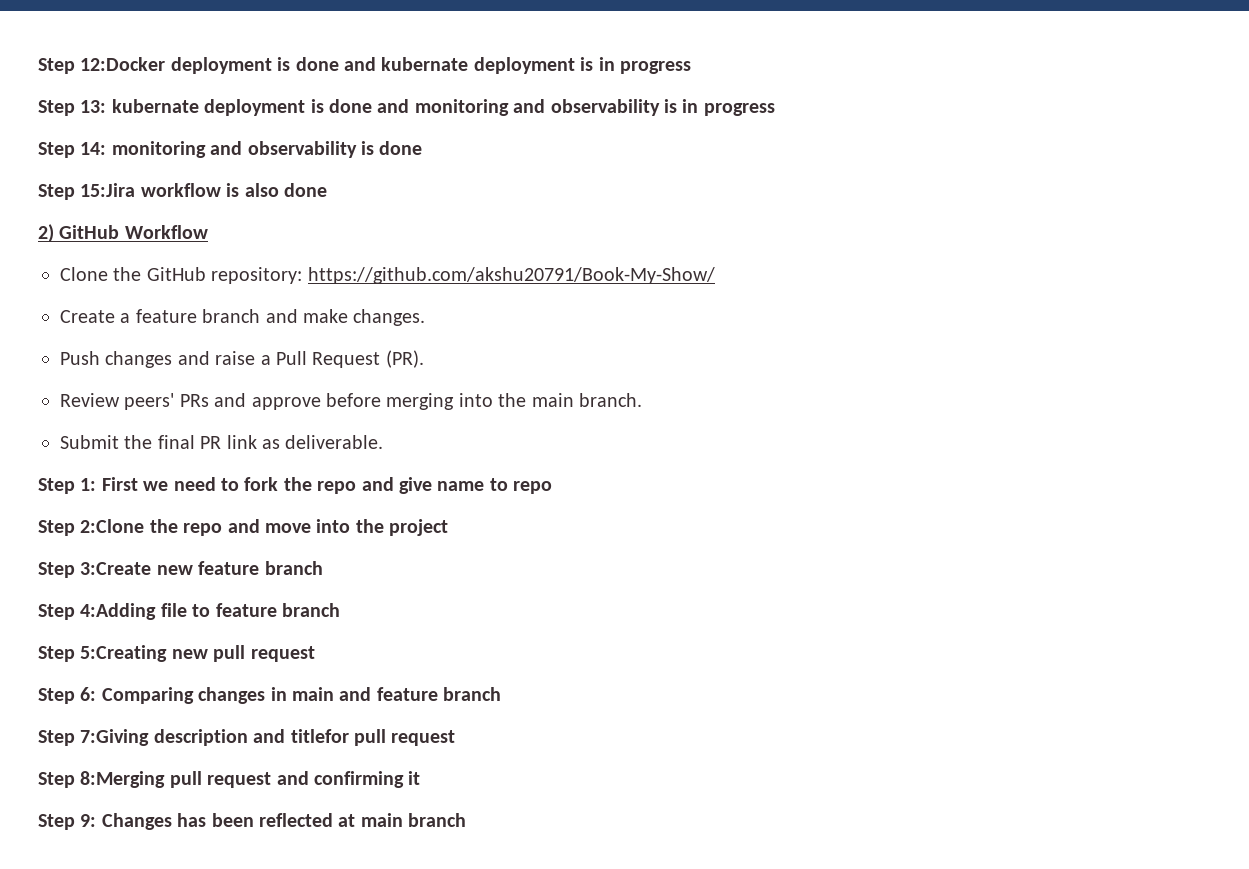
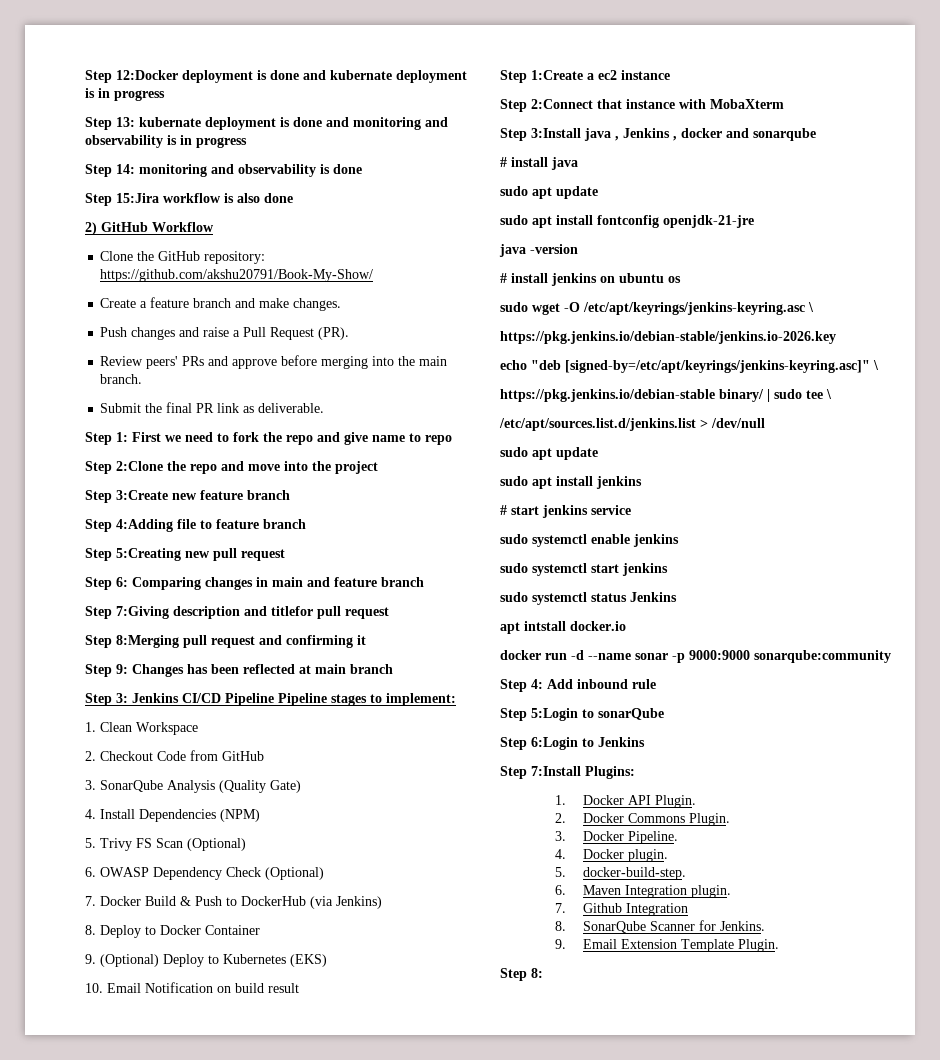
(467, 820) none -> [85,693,456,706] [85,722,198,735] [85,750,264,761] [85,780,301,793] [85,809,260,822] [85,838,246,851] [85,867,324,880] [85,896,382,909] [85,925,260,938] [85,954,327,967] [85,982,299,993] [500,70,670,83] [500,99,784,112] [500,128,816,141] [500,157,578,170] [500,186,598,199] [500,215,754,228] [499,244,578,257] [500,273,681,286] [500,302,814,315] [500,331,836,344] [500,360,879,373] [500,389,832,402] [499,418,765,431] [500,447,598,460] [500,476,642,489] [500,505,631,518] [500,534,679,547] [500,563,668,576] [500,592,677,605] [500,621,626,634] [500,650,891,663] [500,679,656,692] [500,708,664,721] [500,737,645,750] [500,766,635,779] [555,795,697,808] [555,813,731,826] [555,831,679,844] [555,849,669,862] [555,867,687,880] [555,885,732,898] [555,903,689,916] [555,920,766,933] [555,939,780,952] [500,968,543,981] // Step 3: Jenkins CI/CD Pipeline Pipeline stages to implement: // 1. Clean Workspace // 2. Checkout Code from GitHub // 3. SonarQube Analysis (Quality Gate) // 4. Install Dependencies (NPM) // 5. Trivy FS Scan (Optional) // 6. OWASP Dependency Check (Optional) // 7. Docker Build & Push to DockerHub (via Jenkins) // 8. Deploy to Docker Container // 9. (Optional) Deploy to Kubernetes (EKS) // 10. Email Notification on build result // Step 1:Create a ec2 instance // Step 2:Connect that instance with MobaXterm // Step 3:Install java , Jenkins , docker and sonarqube // # install java // sudo apt update // sudo apt install fontconfig openjdk-21-jre // java -version // # install jenkins on ubuntu os // sudo wget -O /etc/apt/keyrings/jenkins-keyring.asc \ // https://pkg.jenkins.io/debian-stable/jenkins.io-2026.key // echo "deb [signed-by=/etc/apt/keyrings/jenkins-keyring.asc]" \ // https://pkg.jenkins.io/debian-stable binary/ | sudo tee \ // /etc/apt/sources.list.d/jenkins.list > /dev/null // sudo apt update // sudo apt install jenkins // # start jenkins service // sudo systemctl enable jenkins // sudo systemctl start jenkins // sudo systemctl status Jenkins // apt intstall docker.io // docker run -d --name sonar -p 9000:9000 sonarqube:community // Step 4: Add inbound rule // Step 5:Login to sonarQube // Step 6:Login to Jenkins // Step 7:Install Plugins: // 1. Docker API Plugin. // 2. Docker Commons Plugin. // 3. Docker Pipeline. // 4. Docker plugin. // 5. docker-build-step. // 6. Maven Integration plugin. // 7. Github Integration // 8. SonarQube Scanner for Jenkins. // 9. Email Extension Template Plugin. // Step 8:

